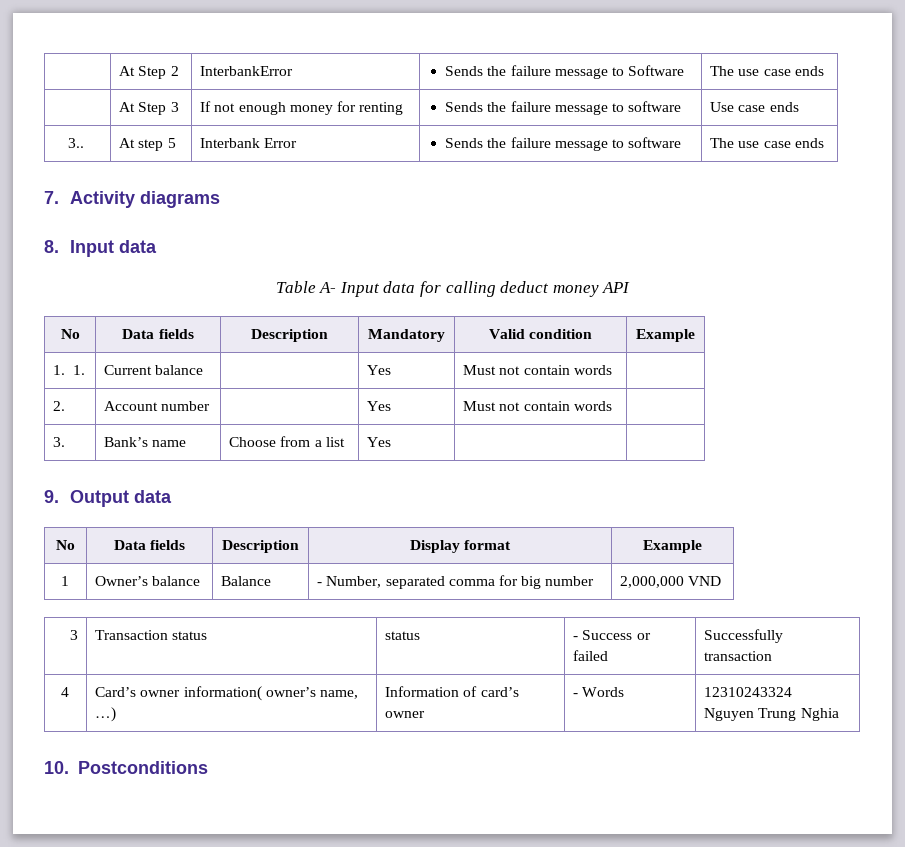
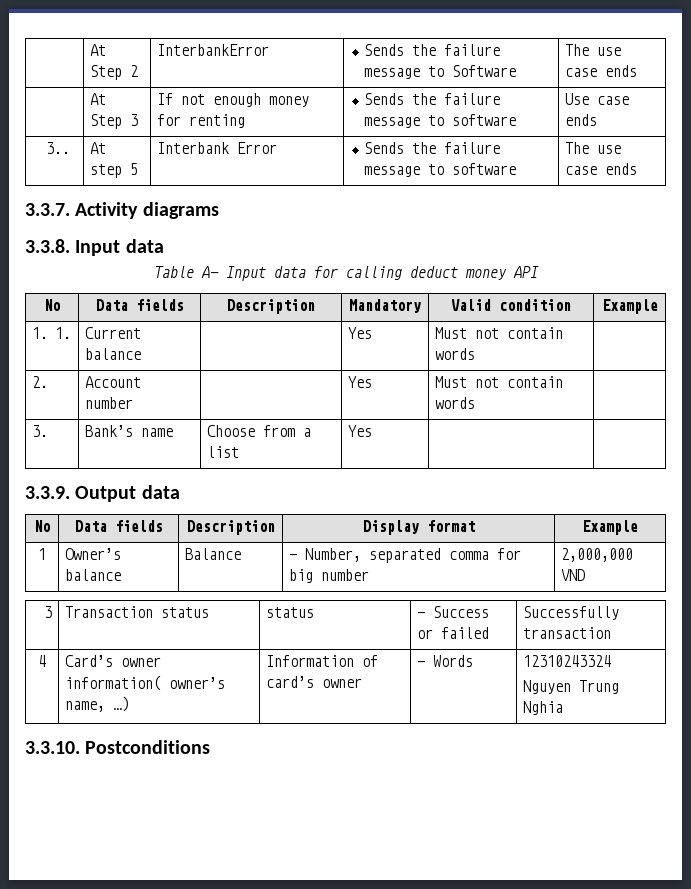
[44,191,59,204] 7. -> [25,203,70,216] 3.3.7.
[44,240,59,253] 8. -> [25,239,70,253] 3.3.8.
[44,490,59,503] 9. -> [25,486,70,499] 3.3.9.
[44,761,69,774] 10. -> [25,741,80,754] 3.3.10.

